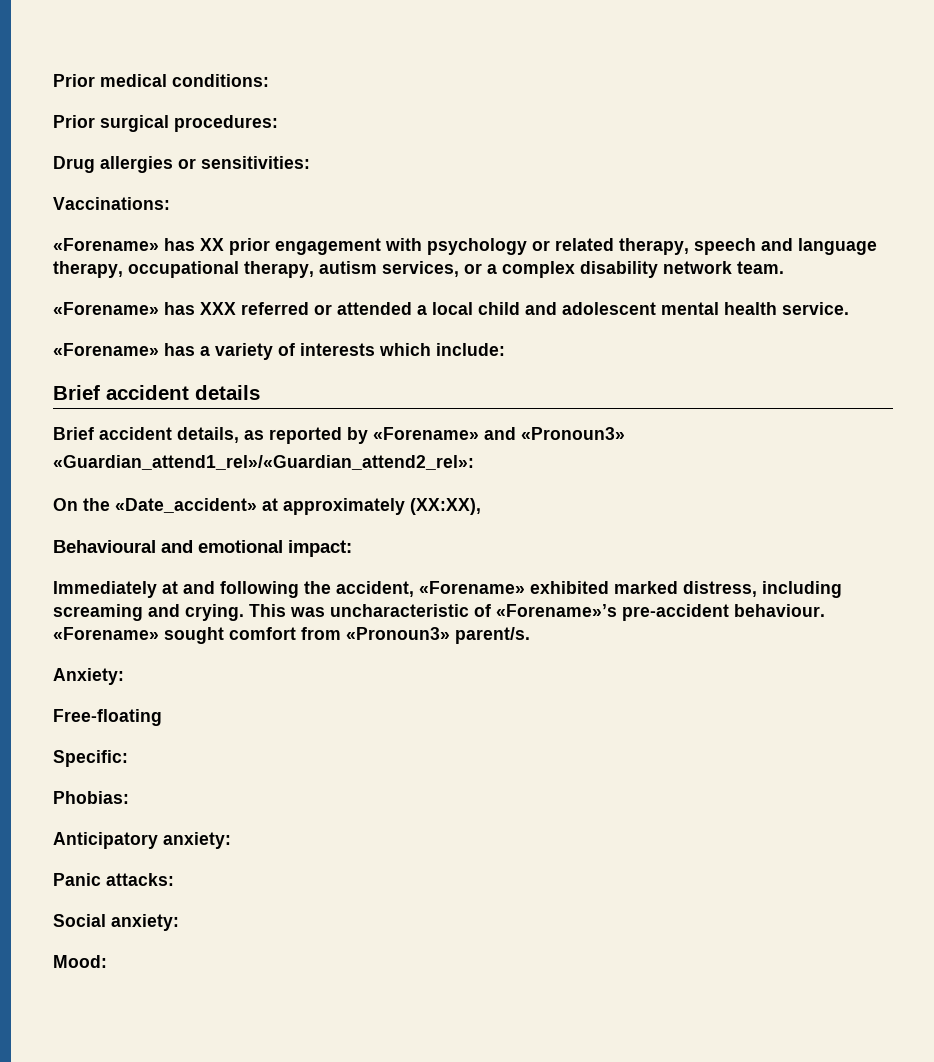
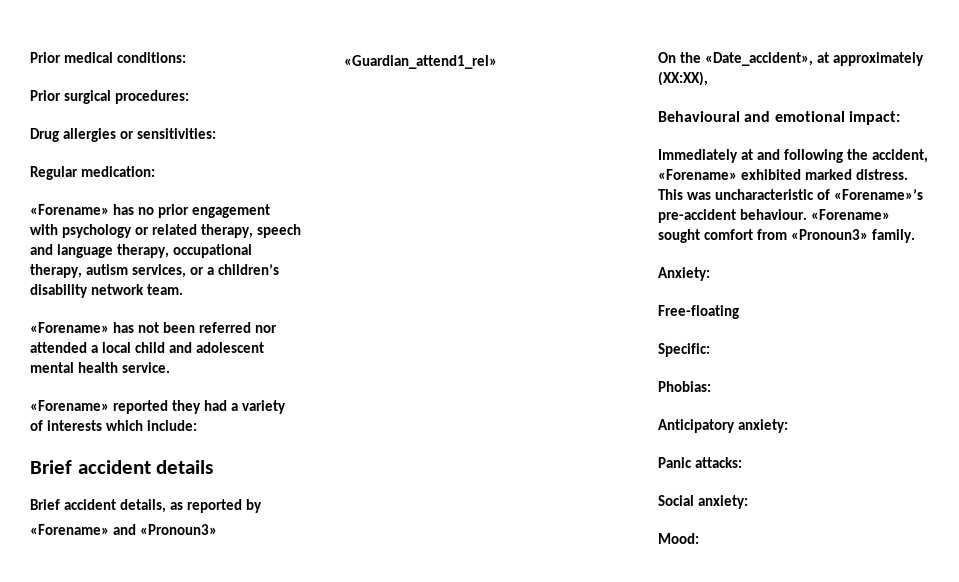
[53,197,170,210] [53,238,224,251] Vaccinations: // «Forename» has XX -> [30,166,155,180] [30,204,154,215] Regular medication: // «Forename» has no
[502,261,575,278] complex -> [217,264,279,275] children’s
[200,302,332,315] XXX referred or -> [137,322,277,333] not been referred nor
[164,343,195,356] has -> [112,400,227,414] reported they had
[53,455,474,470] «Guardian_attend1_rel»/«Guardian_attend2_rel»: -> [344,55,497,69] «Guardian_attend1_rel»
[115,498,257,513] «Date_accident» -> [704,52,813,66] «Date_accident»,
[683,581,842,598] [53,604,244,621] distress, including screaming and crying. -> [855,169,908,180] distress.
[455,627,530,644] parent/s. -> [871,229,915,243] family.

